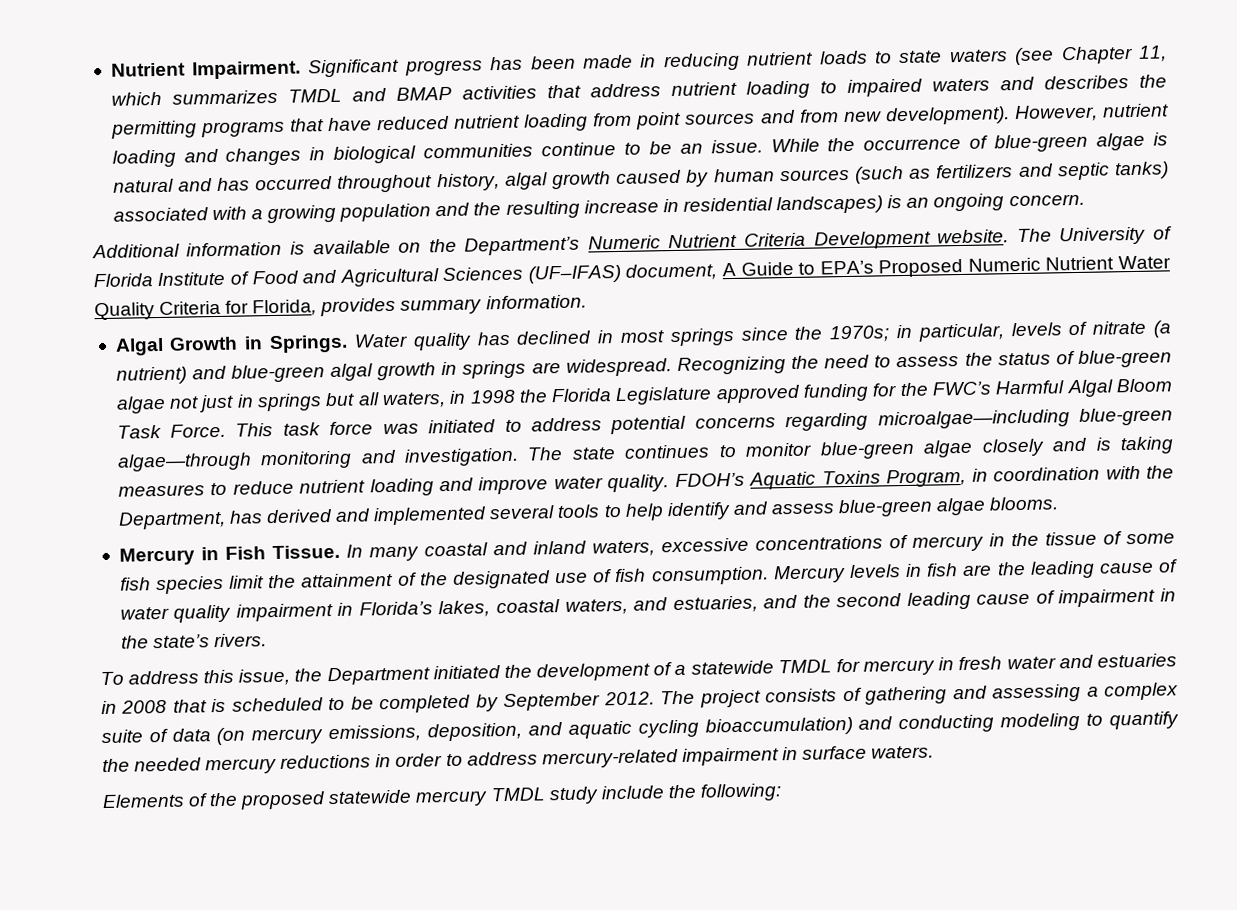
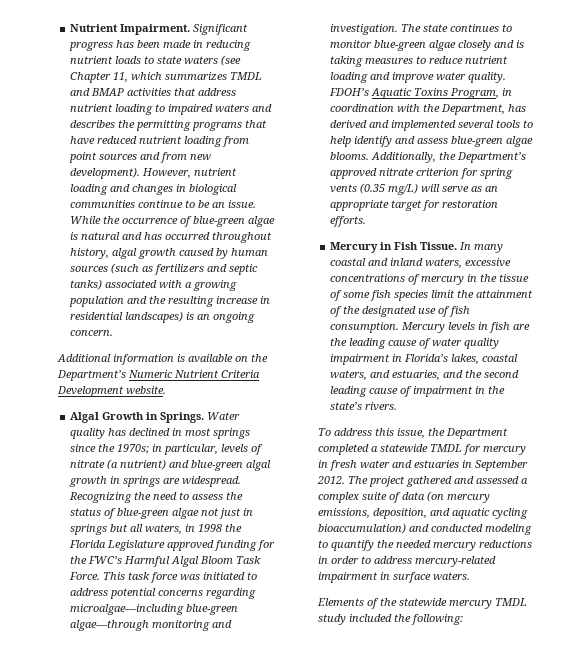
[1016,226,1172,246] [92,255,1172,288] [93,294,587,321] The University of Florida Institute of Food and Agricultural Sciences (UF–IFAS) document, A Guide to EPA’s Proposed Numeric Nutrient Water Quality Criteria for Florida, provides summary information. -> (167, 390) none
(1060, 503) none -> [371,152,527,163] [330,168,514,179] [330,183,499,195] [330,200,499,211] [330,216,367,227] Additionally, the Department’s approved nitrate criterion for spring vents (0.35 mg/L) will serve as an appropriate target for restoration efforts.
[432,662,673,682] initiated the development of -> [318,444,370,455] completed
[121,683,1082,714] 2008 that is scheduled to be completed by September 2012. The project consists of gathering and assessing -> [475,460,529,471] [317,476,520,487] September 2012. The project gathered and assessed
[898,714,995,734] conducting -> [431,524,484,532] conducted
[240,791,327,810] proposed -> (398, 602) none
[600,785,664,800] include -> [349,614,393,622] included

